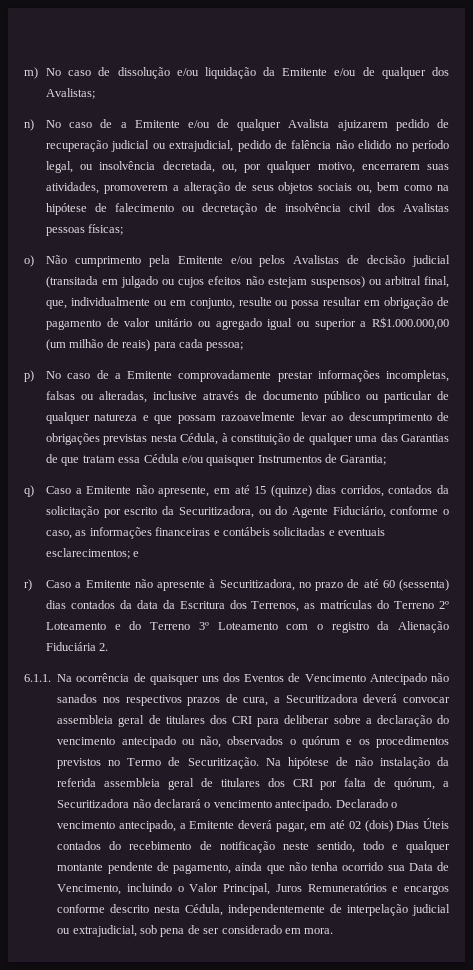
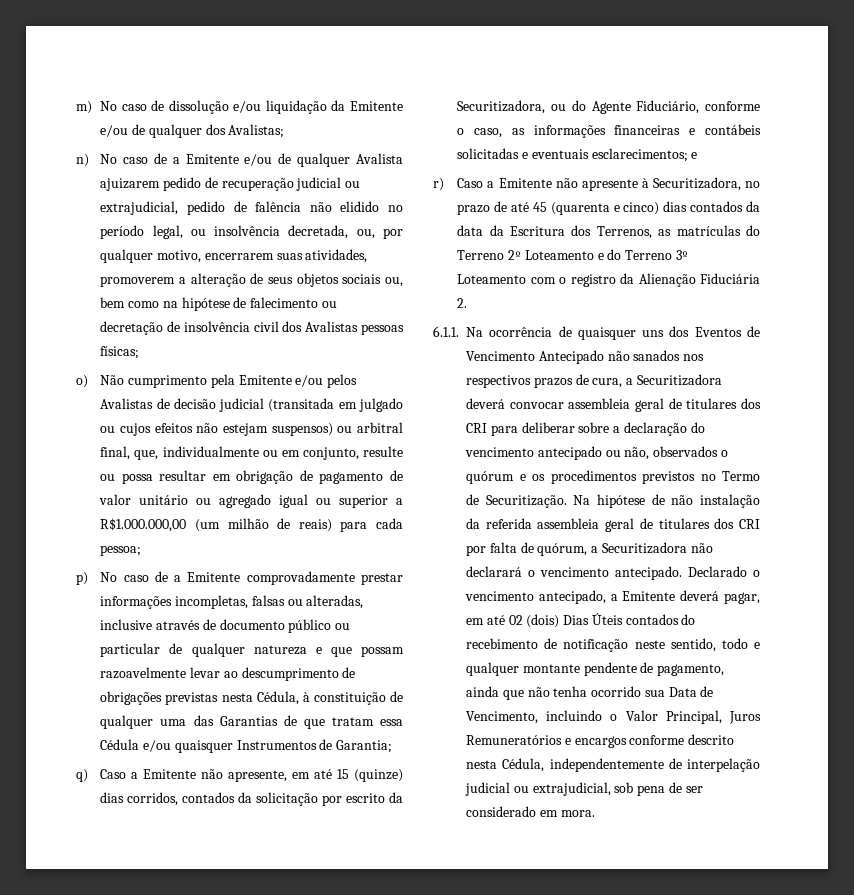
[382,579,450,591] 60 (sessenta) -> [532,202,660,215] 45 (quarenta e cinco)

